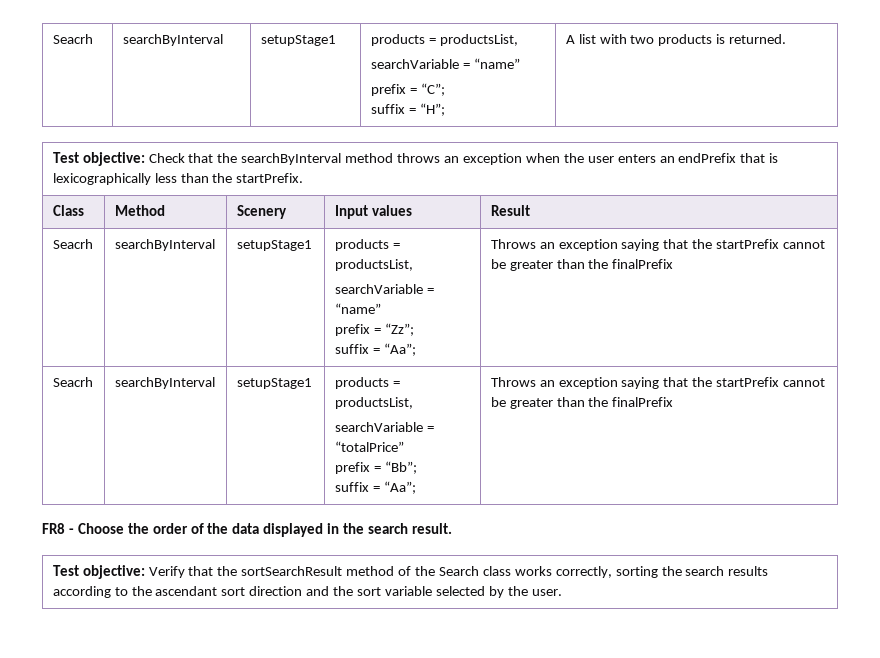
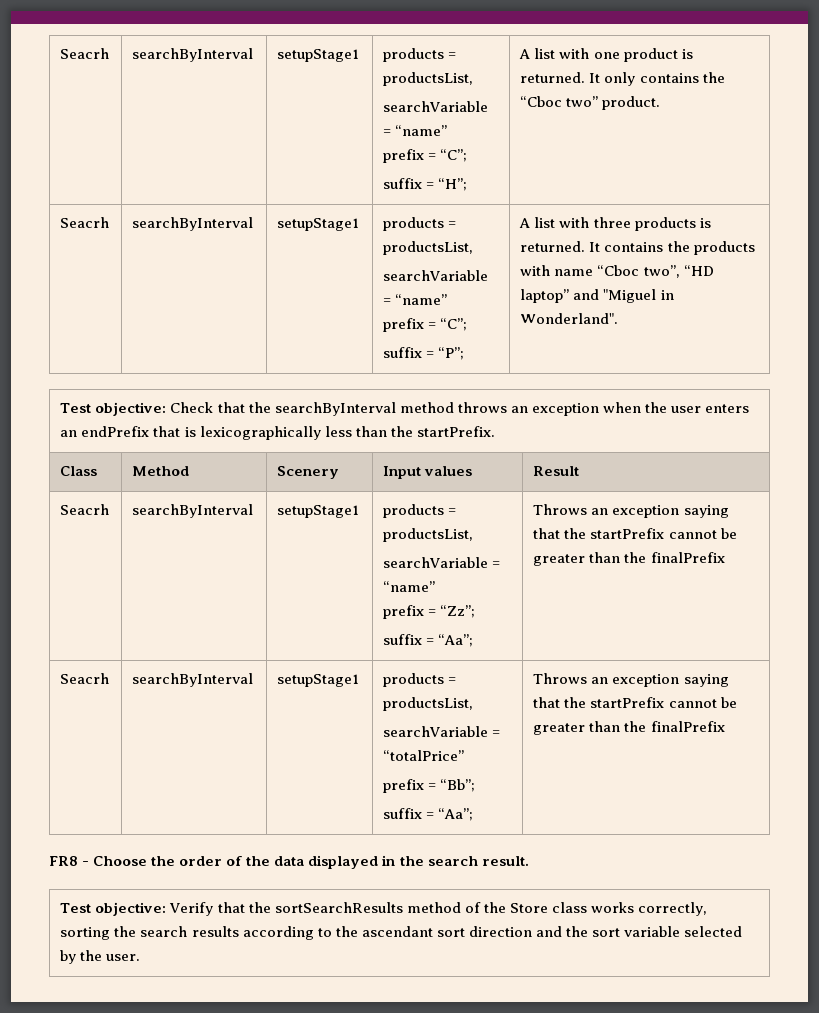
[630,34,787,46] two products is returned. -> [593,48,693,62] [520,72,725,86] [520,96,661,110] [60,217,110,228] [132,217,254,231] [277,218,360,231] [383,217,457,231] [383,241,474,255] [383,270,489,281] [383,294,448,305] [383,318,468,332] [383,347,465,360] [519,217,711,231] [520,241,755,255] [520,265,714,278] [520,289,674,303] [520,313,619,324] one product is returned. It only contains the “Cboc two” product. // Seacrh | searchByInterval | setupStage1 | products = productsList, // searchVariable = “name” // prefix = “C”; // suffix = “P”; | A list with three products is returned. It contains the products with name “Cboc two”, “HD laptop” and "Miguel in Wonderland".
[241,566,343,576] sortSearchResult -> [274,902,403,913] sortSearchResults
[438,566,479,576] Search -> [509,903,548,913] Store

